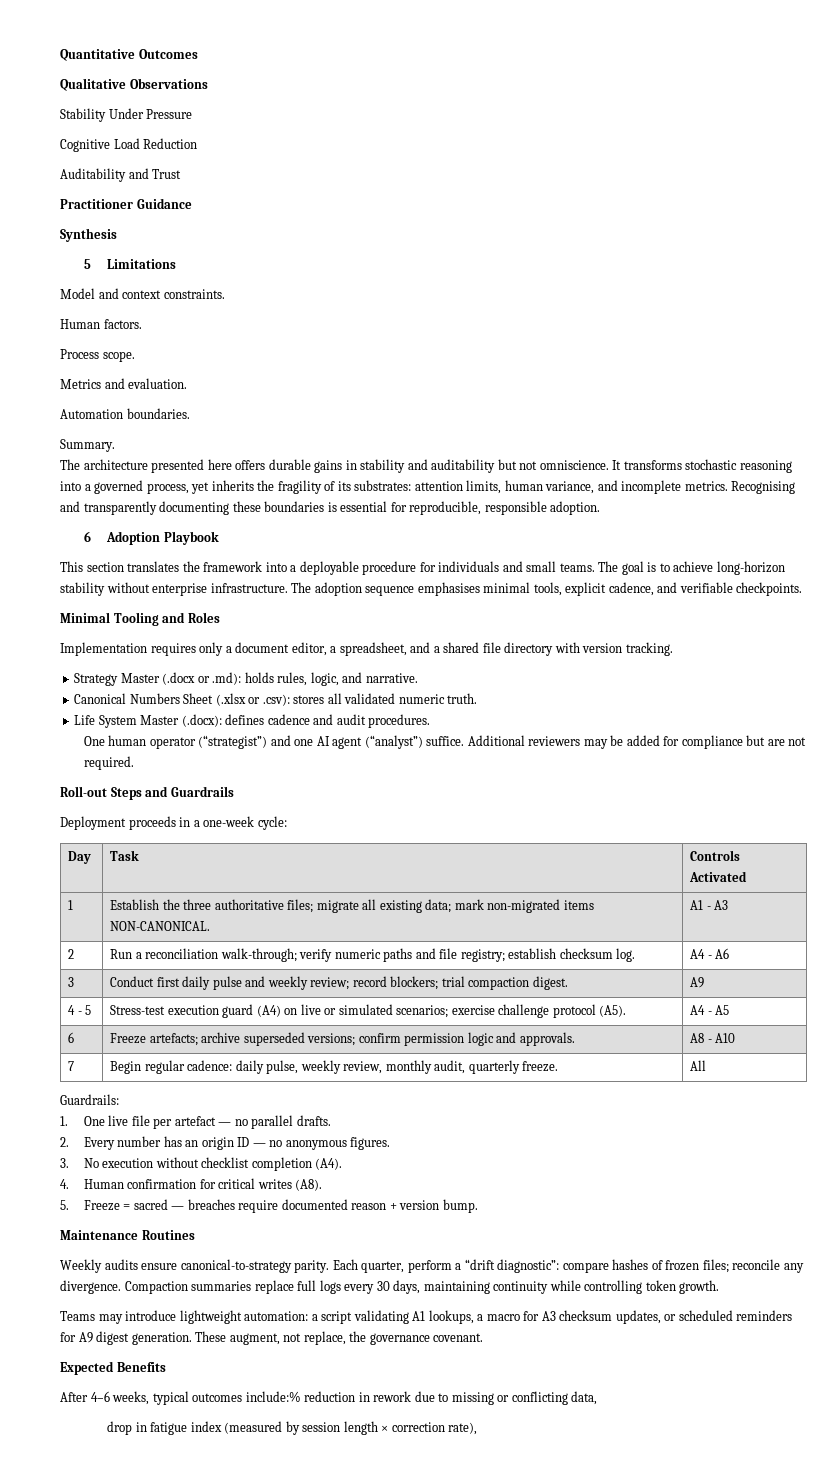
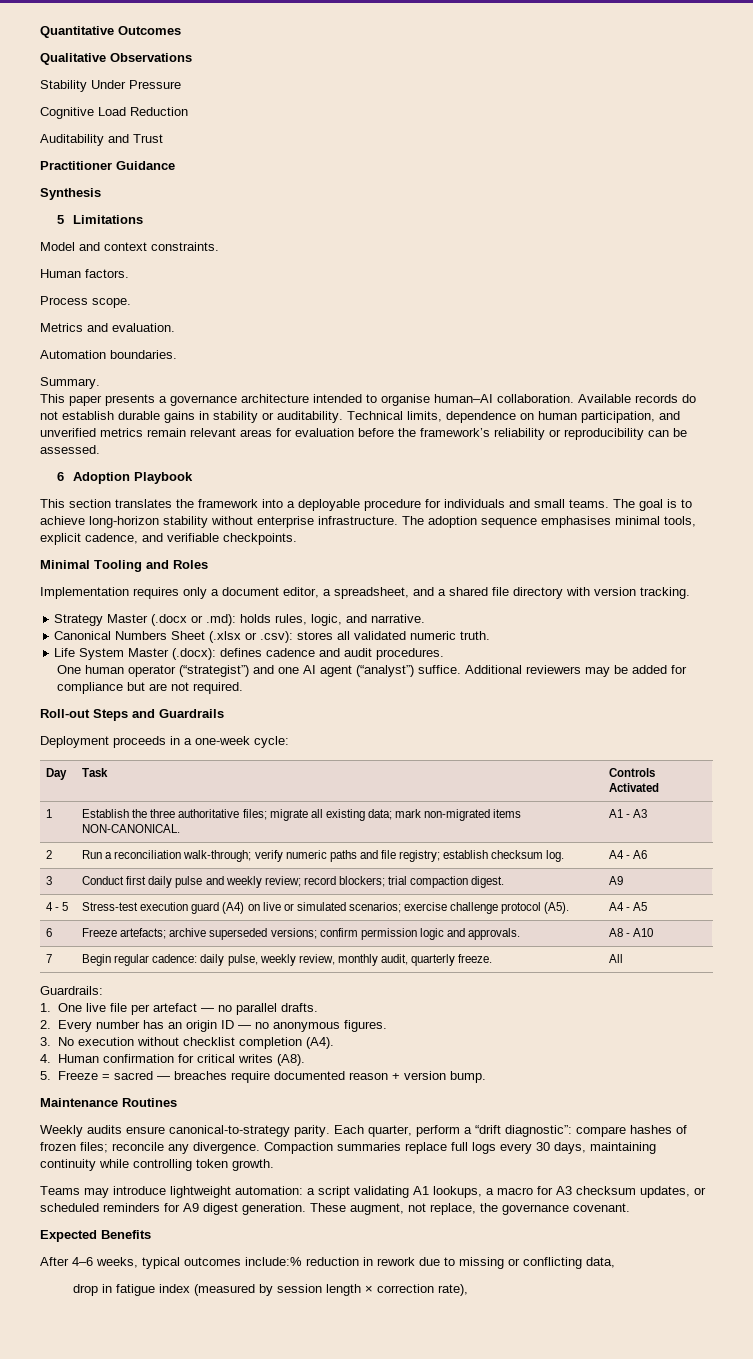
[60,459,792,473] [60,480,796,494] [60,501,601,515] The architecture presented here offers durable gains in stability and auditability but not omniscience. It transforms stochastic reasoning into a governed process, yet inherits the fragility of its substrates: attention limits, human variance, and incomplete metrics. Recognising and transparently documenting these boundaries is essential for reproducible, responsible adoption. -> [40,394,696,406] [40,411,680,423] [40,428,687,440] [40,445,100,454] This paper presents a governance architecture intended to organise human–AI collaboration. Available records do not establish durable gains in stability or auditability. Technical limits, dependence on human participation, and unverified metrics remain relevant areas for evaluation before the framework’s reliability or reproducibility can be assessed.

